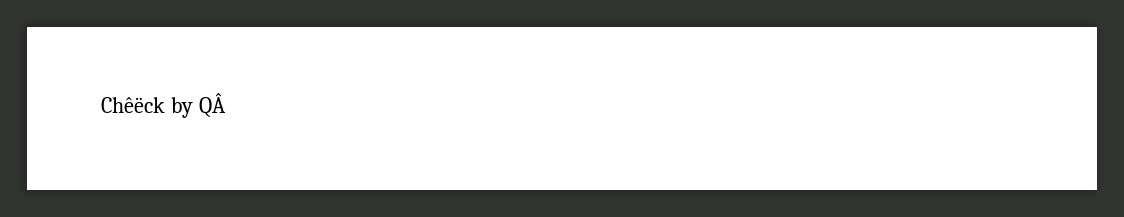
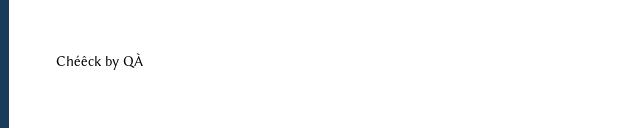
[101,93,226,118] Chêëck by QÂ -> [56,53,143,70] Chéêck by QÀ

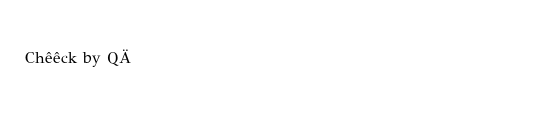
[56,53,143,70] Chéêck by QÀ -> [25,49,131,67] Chêêck by QÄ

